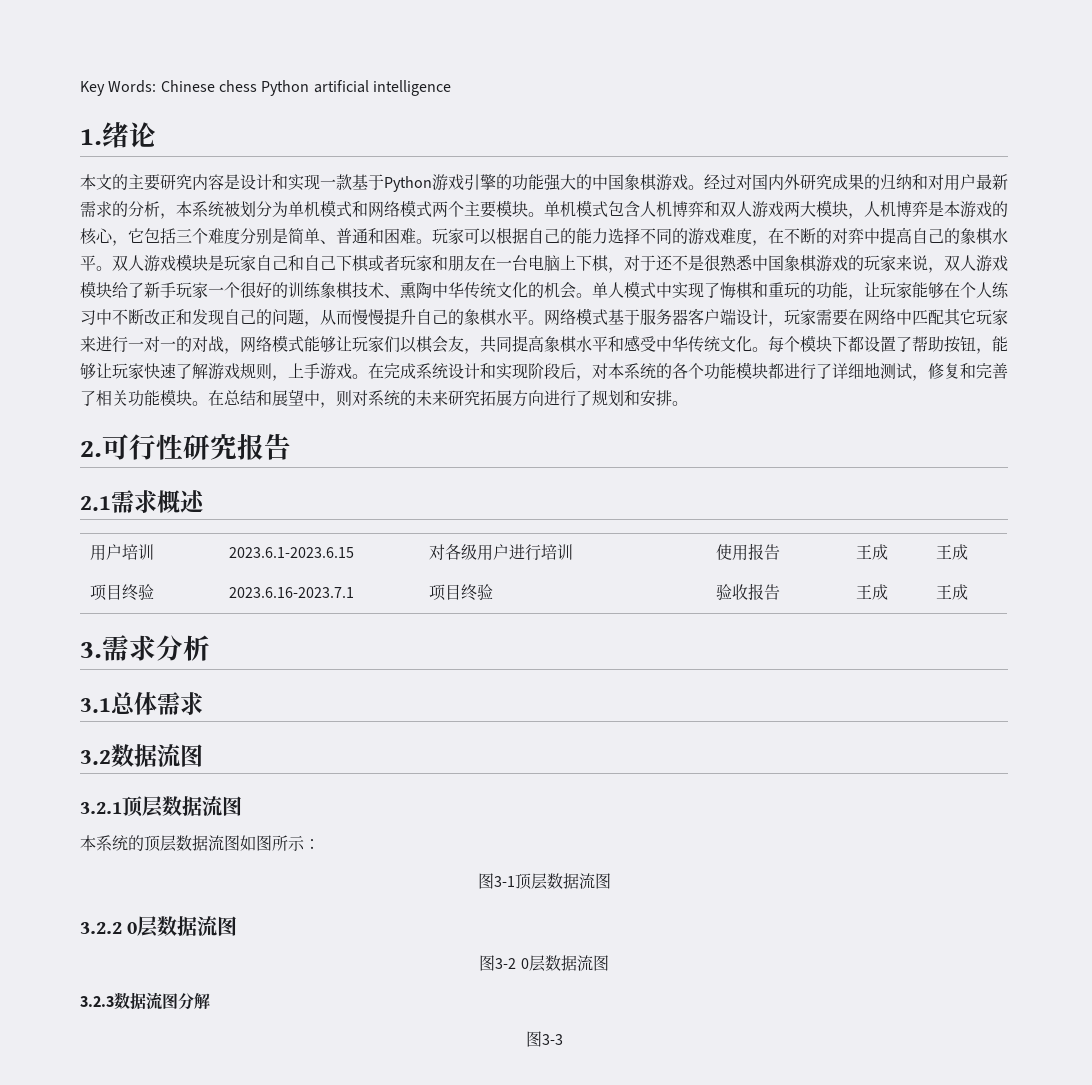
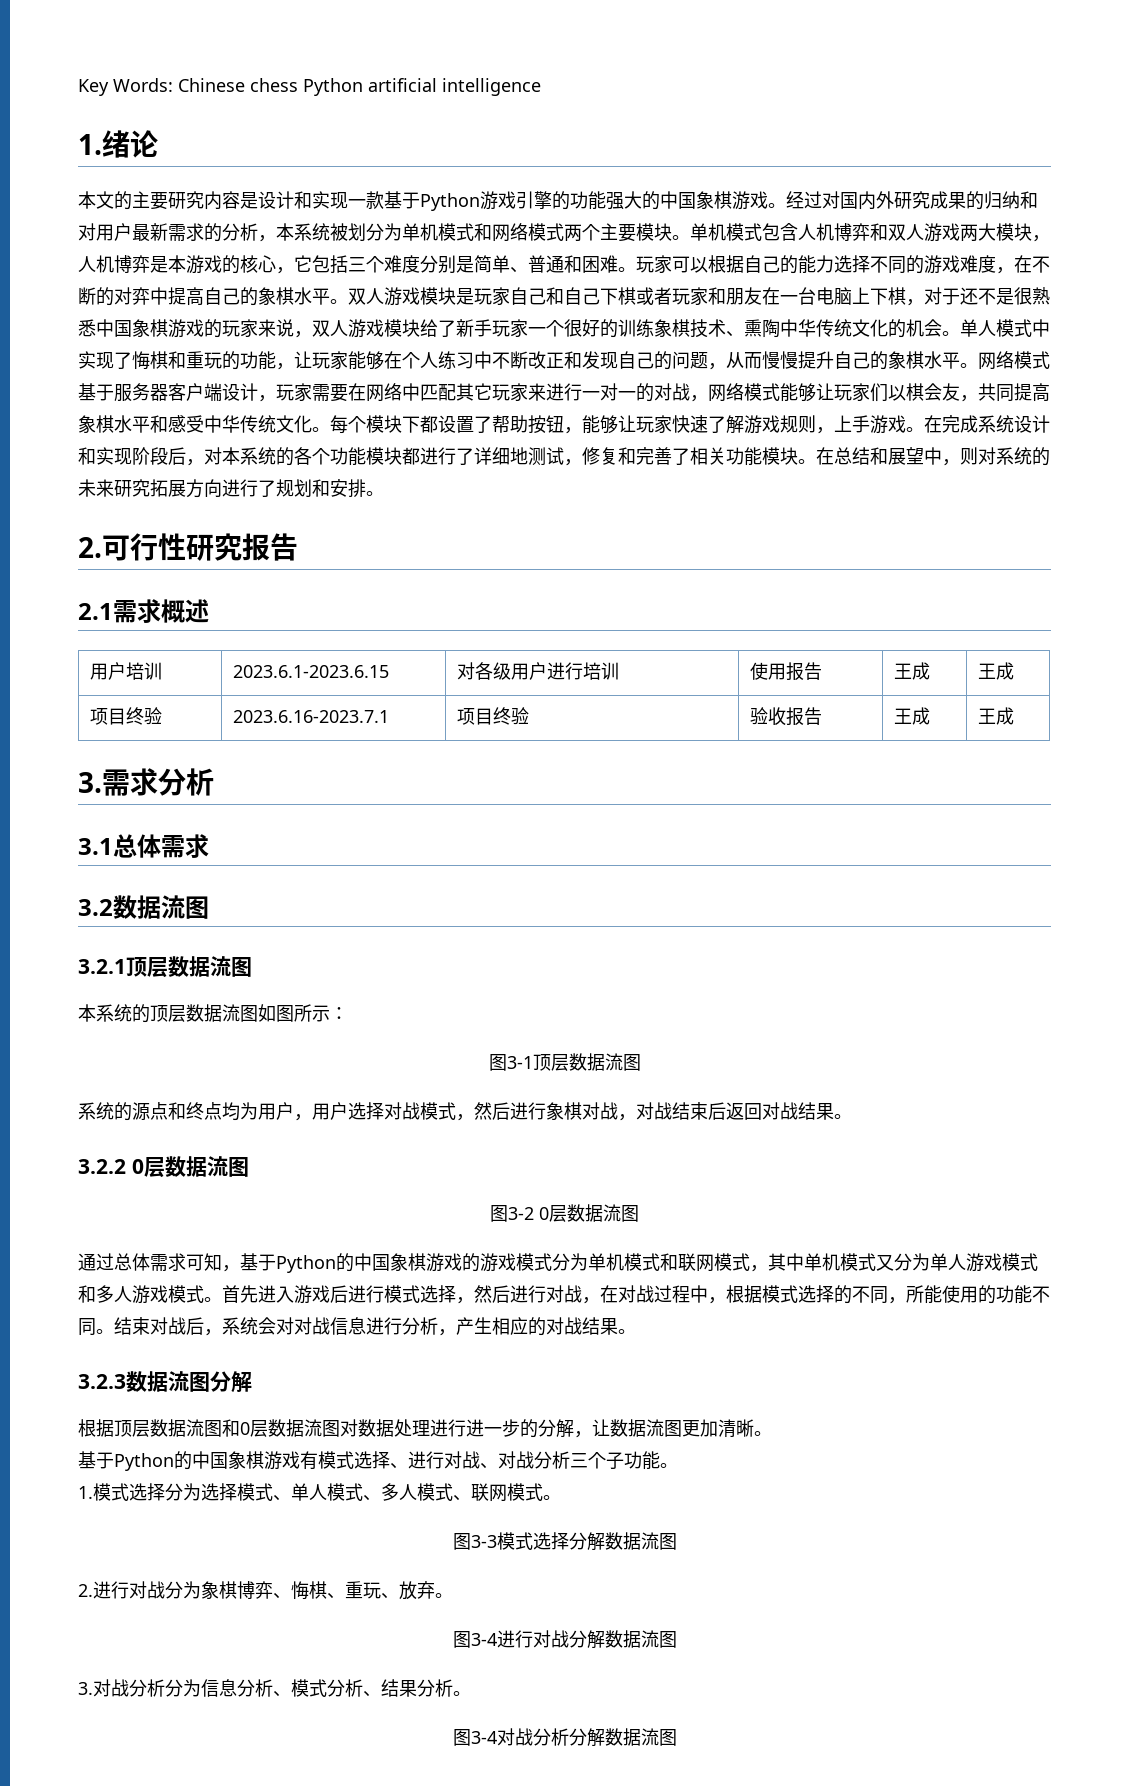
(611, 881) none -> [78,1102,852,1121] // 系统的源点和终点均为用户，用户选择对战模式，然后进行象棋对战，对战结束后返回对战结果。
[80,992,210,1010] [525,1031,563,1047] 3.2.3数据流图分解 // 图3-3 -> [78,1253,1038,1273] [78,1285,1050,1304] [78,1317,636,1336] [78,1371,252,1393] [78,1419,772,1438] [78,1451,678,1471] [78,1483,561,1502] [452,1532,677,1551] [78,1581,453,1600] [452,1630,677,1649] [78,1679,471,1697] [452,1728,677,1747] 通过总体需求可知，基于Python的中国象棋游戏的游戏模式分为单机模式和联网模式，其中单机模式又分为单人游戏模式和多人游戏模式。首先进入游戏后进行模式选择，然后进行对战，在对战过程中，根据模式选择的不同，所能使用的功能不同。结束对战后，系统会对对战信息进行分析，产生相应的对战结果。 // 3.2.3数据流图分解 // 根据顶层数据流图和0层数据流图对数据处理进行进一步的分解，让数据流图更加清晰。 // 基于Python的中国象棋游戏有模式选择、进行对战、对战分析三个子功能。 // 1.模式选择分为选择模式、单人模式、多人模式、联网模式。 // 图3-3模式选择分解数据流图 // 2.进行对战分为象棋博弈、悔棋、重玩、放弃。 // 图3-4进行对战分解数据流图 // 3.对战分析分为信息分析、模式分析、结果分析。 // 图3-4对战分析分解数据流图

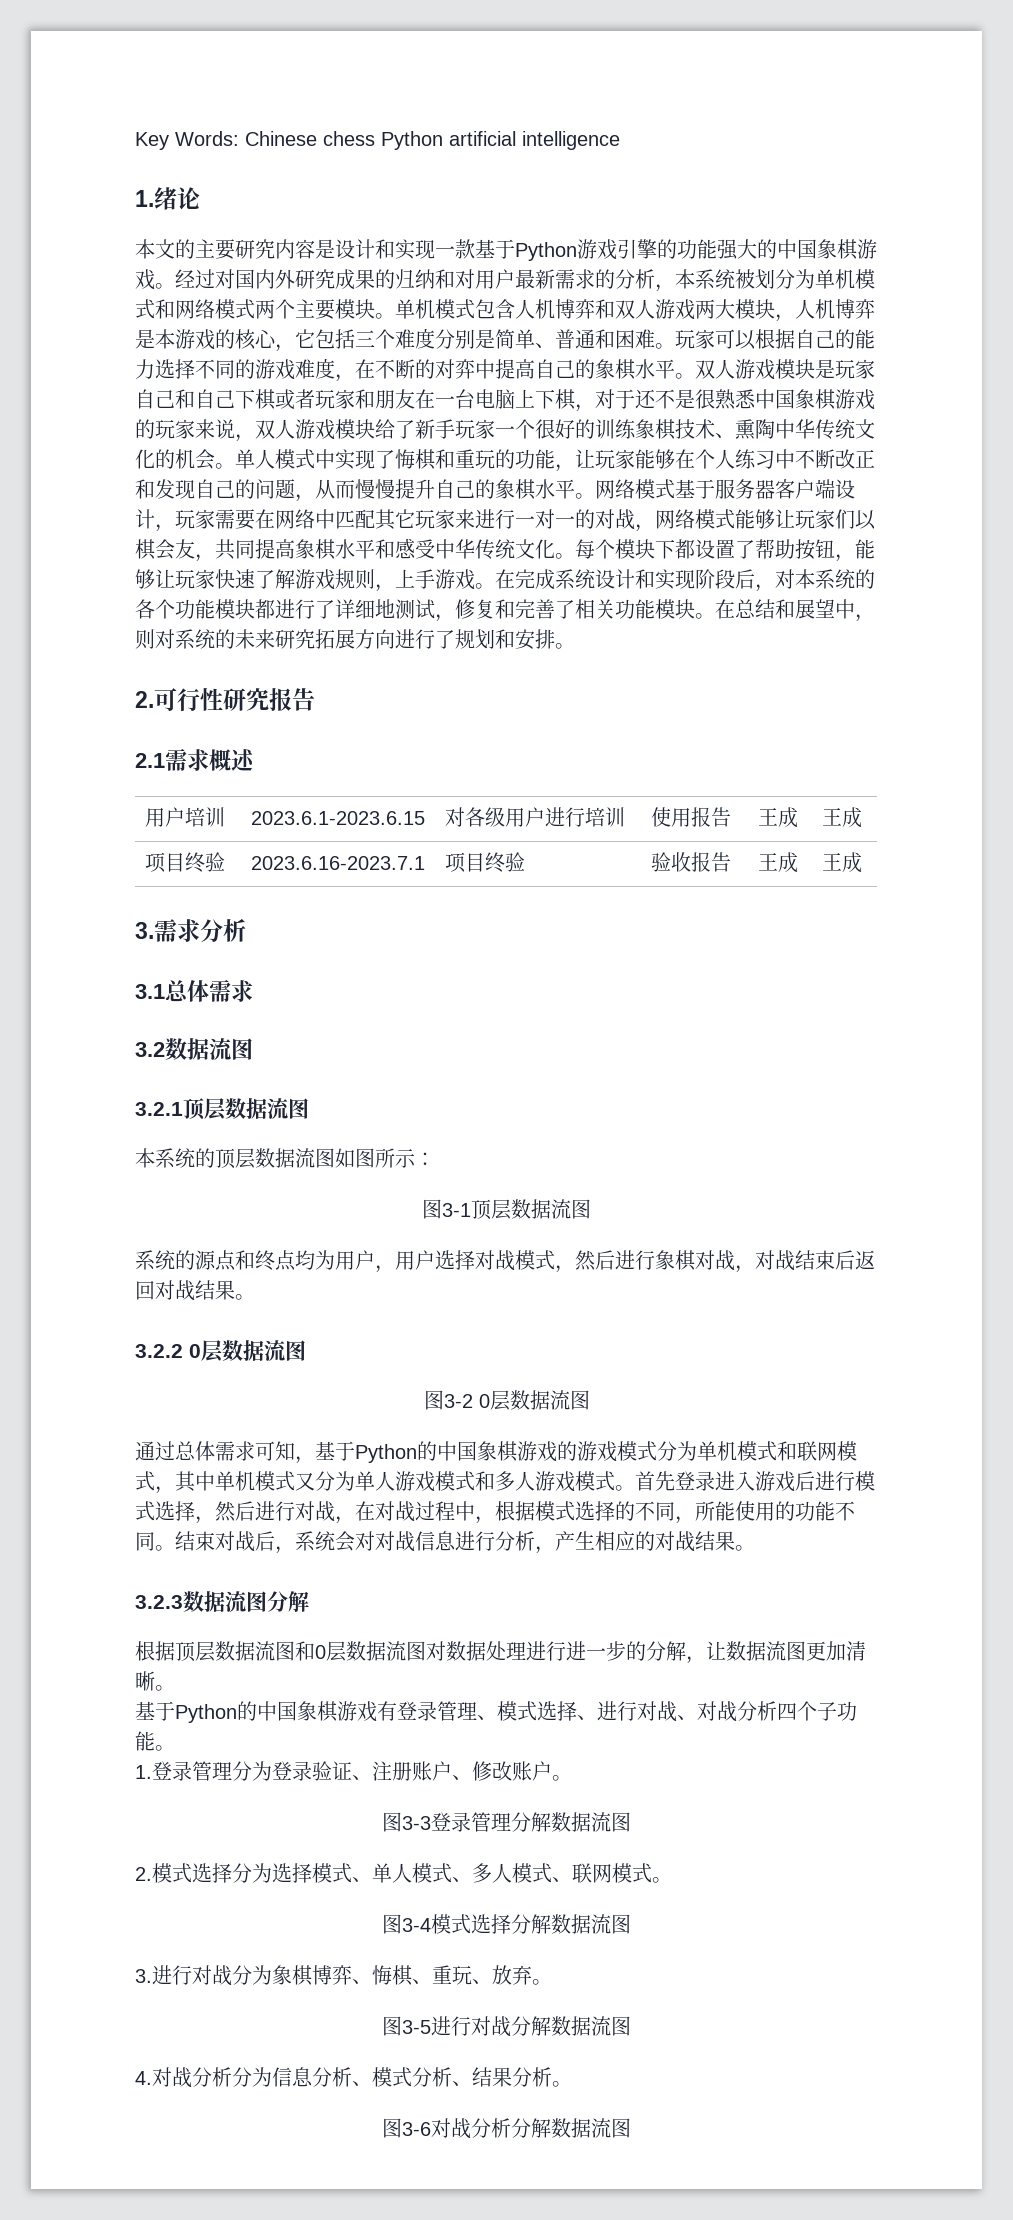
(258, 1294) none -> [675,1471,715,1491] 登录
(318, 1460) none -> [397,1701,497,1721] 登录管理、
[570,1453,588,1468] 三 -> [777,1703,797,1720] 四
(93, 1492) none -> [152,1761,572,1781] [382,1812,631,1832] [135,1867,152,1881] 登录管理分为登录验证、注册账户、修改账户。 // 图3-3登录管理分解数据流图 // 2.
[470,1535,497,1548] 3-3 -> [402,1918,431,1932] 3-4
[78,1584,93,1597] 2. -> [135,1969,152,1983] 3.
[470,1633,497,1646] 3-4 -> [402,2020,431,2034] 3-5
[78,1682,93,1695] 3. -> [135,2071,152,2085] 4.
[470,1731,497,1744] 3-4 -> [402,2122,431,2136] 3-6

